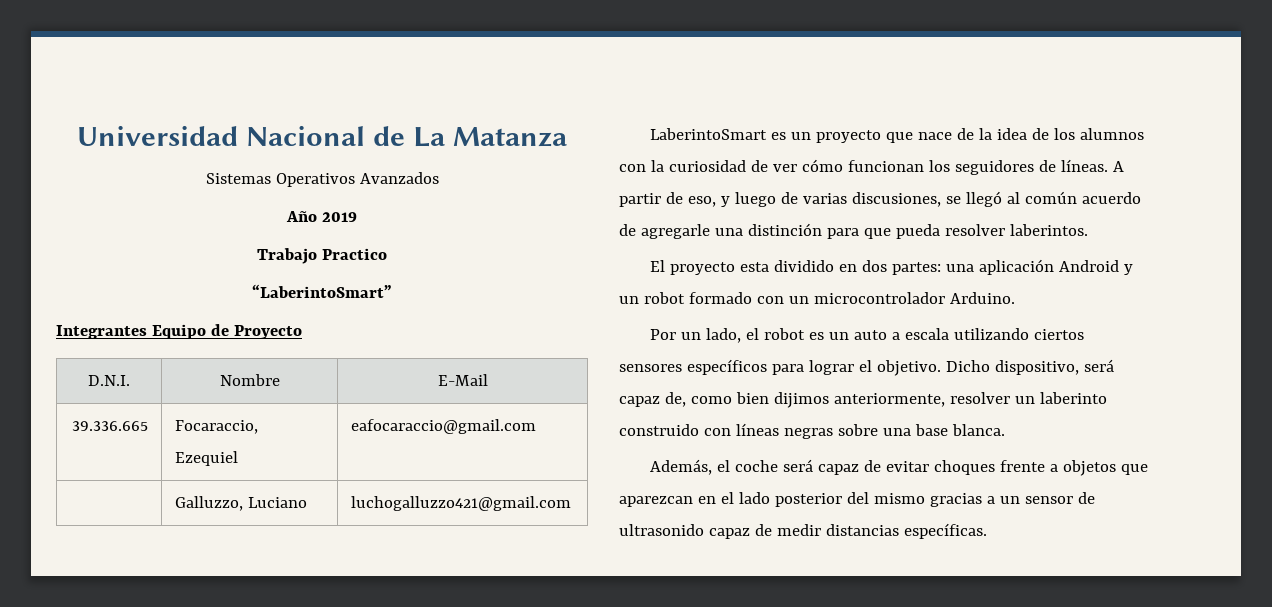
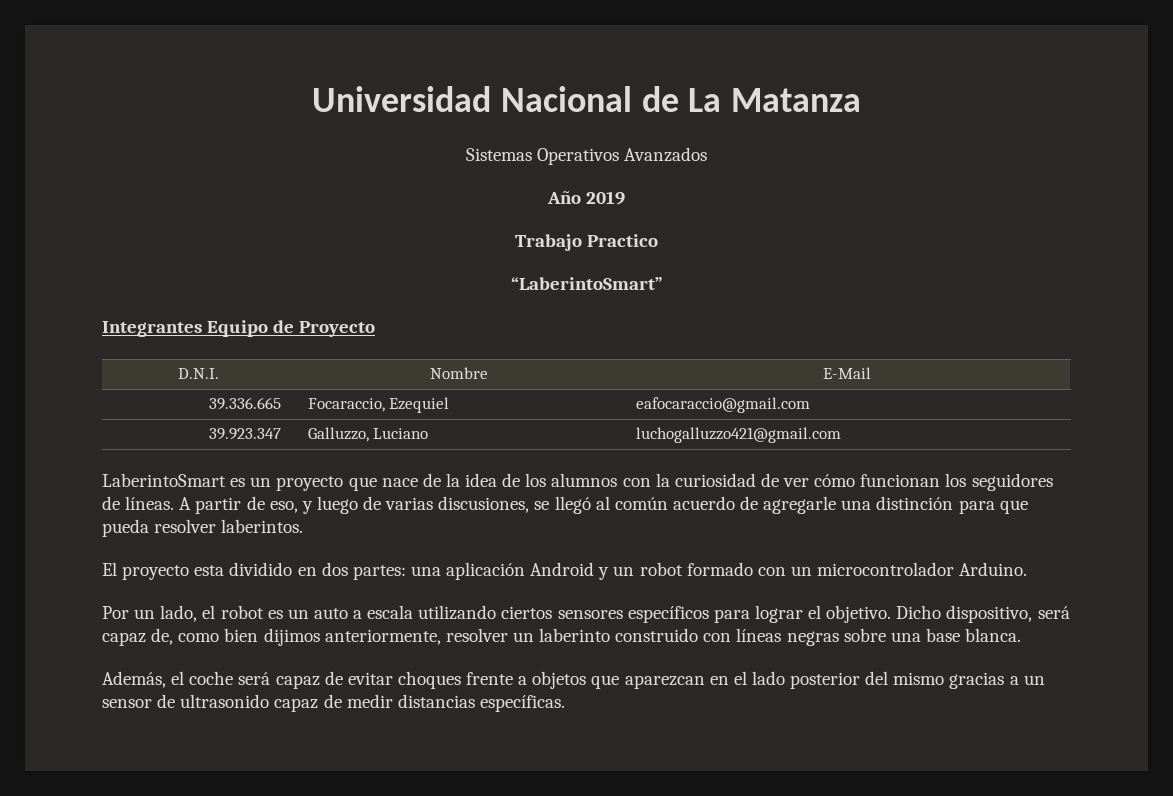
(537, 426) none -> [209,428,282,440] 39.923.347

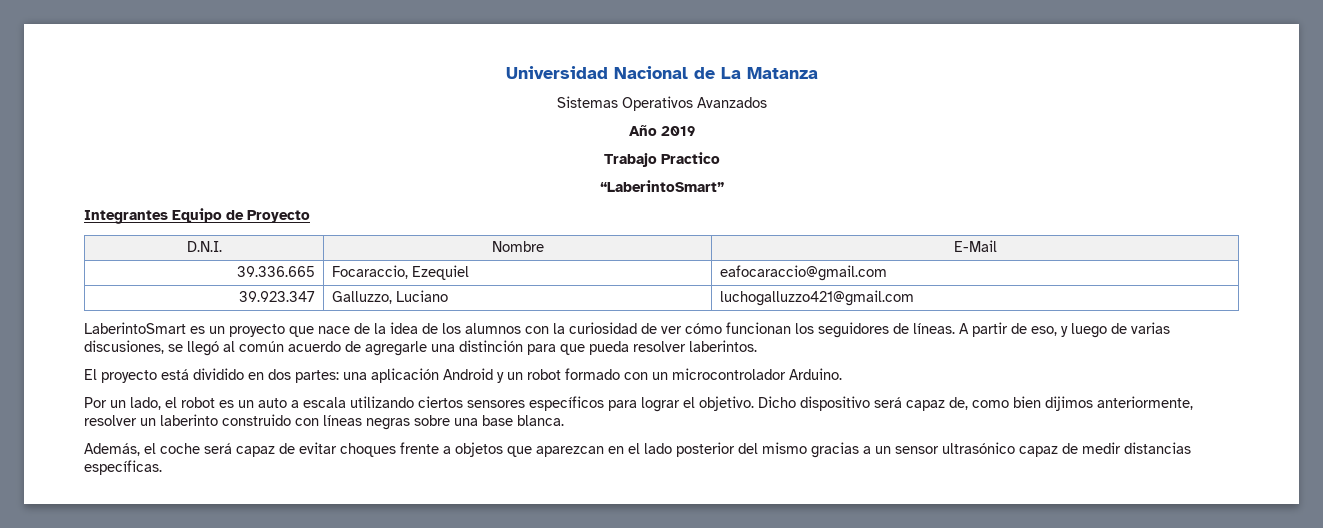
[194,565,225,576] esta -> [161,369,189,380] está
[946,605,1033,623] dispositivo, -> [800,396,870,411] dispositivo
[157,694,270,708] de ultrasonido -> [942,442,1015,454] ultrasónico

